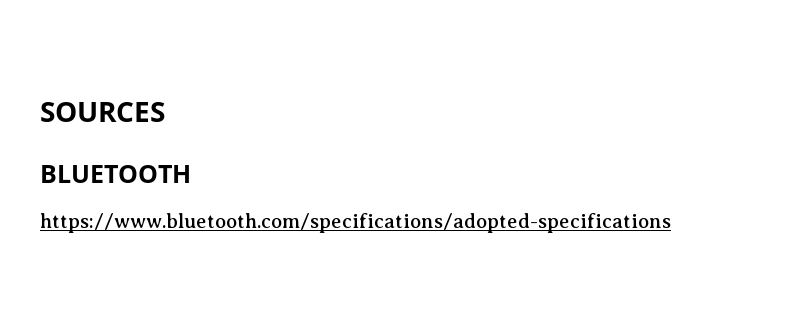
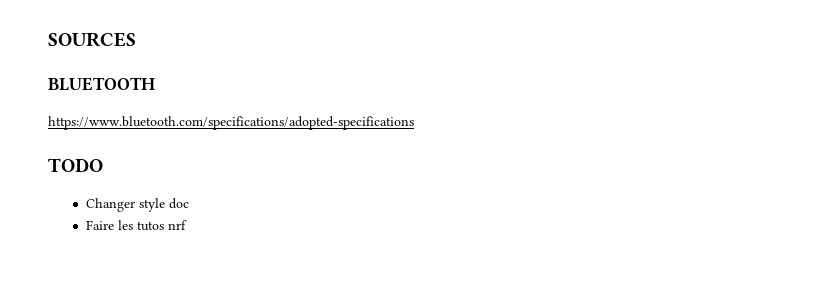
(671, 223) none -> [48,158,103,172] [85,198,189,212] [85,220,187,231] // TODO // Changer style doc // Faire les tutos nrf

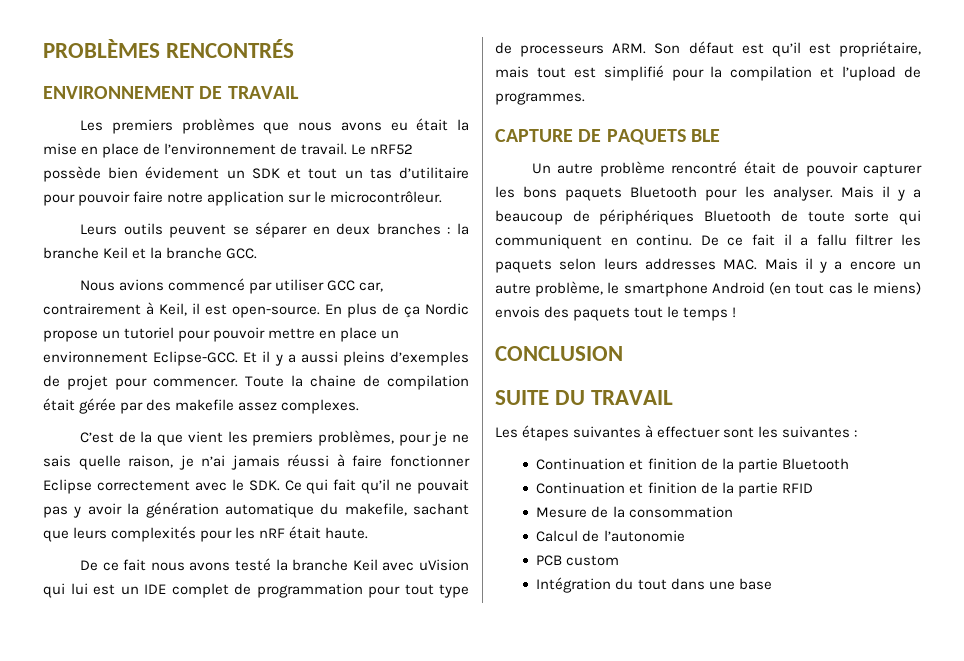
[48,32,136,47] [48,77,155,91] [48,116,414,130] [48,158,103,172] [85,198,189,212] [85,220,187,231] SOURCES // BLUETOOTH // https://www.bluetooth.com/specifications/adopted-specifications // TODO // Changer style doc // Faire les tutos nrf -> [43,39,295,58] [43,86,299,99] [80,118,470,134] [43,143,414,158] [43,166,470,182] [43,191,443,206] [80,222,469,238] [43,247,258,259] [80,278,384,294] [43,302,469,318] [43,327,400,342] [43,351,469,366] [43,375,469,390] [43,398,360,414] [80,430,469,446] [43,454,470,470] [43,479,469,494] [43,502,469,518] [43,526,369,542] [80,558,469,571] [43,583,469,598] [495,41,921,57] [495,65,921,81] [495,92,585,105] [495,129,720,145] [532,161,922,177] [495,186,922,201] [495,209,921,225] [495,234,922,249] [495,258,922,273] [495,281,921,297] [495,306,737,321] [495,346,623,361] [495,390,674,405] [495,425,858,441] [536,458,849,473] [536,482,813,497] [536,506,733,518] [536,530,685,542] [536,555,620,566] [536,577,772,593] PROBLÈMES RENCONTRÉS // ENVIRONNEMENT DE TRAVAIL // Les premiers problèmes que nous avons eu était la mise en place de l’environnement de travail. Le nRF52 possède bien évidement un SDK et tout un tas d’utilitaire pour pouvoir faire notre application sur le microcontrôleur. // Leurs outils peuvent se séparer en deux branches : la branche Keil et la branche GCC. // Nous avions commencé par utiliser GCC car, contrairement à Keil, il est open-source. En plus de ça Nordic propose un tutoriel pour pouvoir mettre en place un environnement Eclipse-GCC. Et il y a aussi pleins d’exemples de projet pour commencer. Toute la chaine de compilation était gérée par des makefile assez complexes. // C’est de la que vient les premiers problèmes, pour je ne sais quelle raison, je n’ai jamais réussi à faire fonctionner Eclipse correctement avec le SDK. Ce qui fait qu’il ne pouvait pas y avoir la génération automatique du makefile, sachant que leurs complexités pour les nRF était haute. // De ce fait nous avons testé la branche Keil avec uVision qui lui est un IDE complet de programmation pour tout type de processeurs ARM. Son défaut est qu’il est propriétaire, mais tout est simplifié pour la compilation et l’upload de programmes. // CAPTURE DE PAQUETS BLE // Un autre problème rencontré était de pouvoir capturer les bons paquets Bluetooth pour les analyser. Mais il y a beaucoup de périphériques Bluetooth de toute sorte qui communiquent en continu. De ce fait il a fallu filtrer les paquets selon leurs addresses MAC. Mais il y a encore un autre problème, le smartphone Android (en tout cas le miens) envois des paquets tout le temps ! // CONCLUSION // SUITE DU TRAVAIL // Les étapes suivantes à effectuer sont les suivantes : // Continuation et finition de la partie Bluetooth // Continuation et finition de la partie RFID // Mesure de la consommation // Calcul de l’autonomie // PCB custom // Intégration du tout dans une base

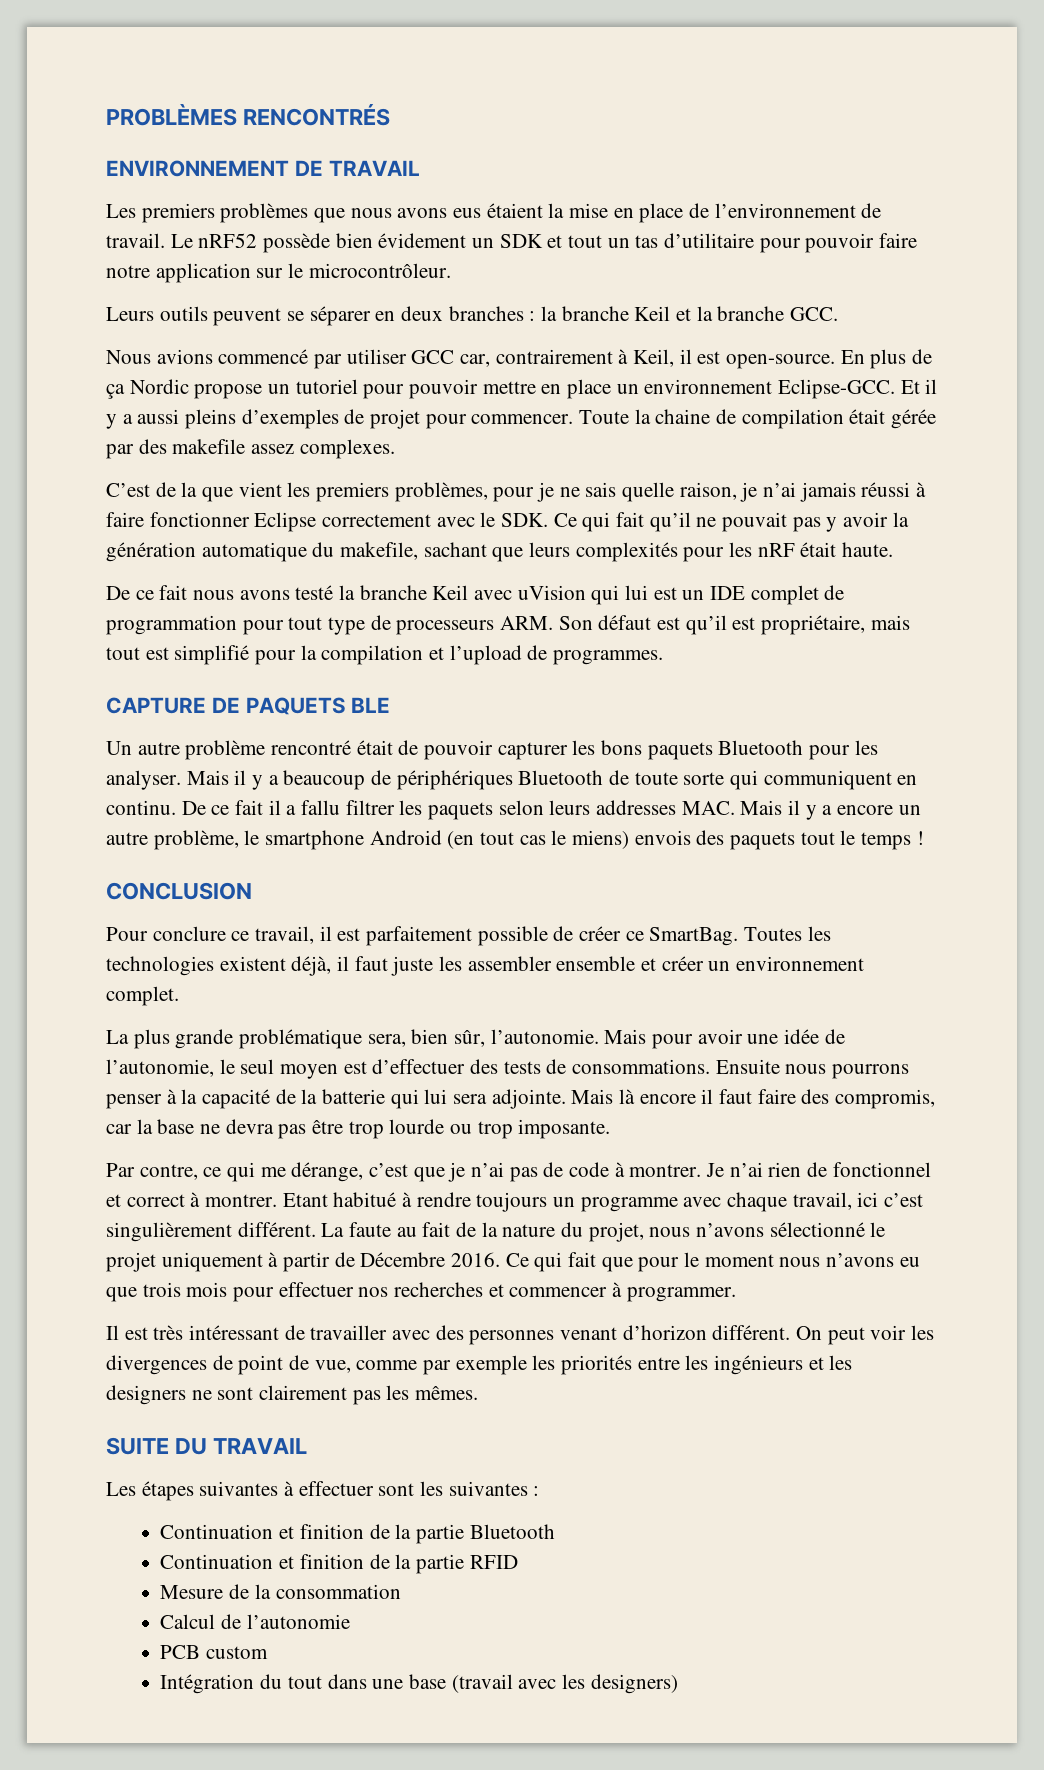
[390,118,449,131] eu était -> [453,203,543,218] eus étaient
(623, 353) none -> [106,926,831,946] [106,956,865,976] [106,986,179,1006] [106,1029,845,1049] [106,1059,910,1079] [106,1089,936,1109] [106,1119,611,1139] [106,1162,931,1182] [106,1192,924,1212] [106,1222,886,1242] [106,1252,920,1272] [106,1282,736,1302] [106,1325,935,1345] [106,1355,853,1375] [106,1385,479,1405] // Pour conclure ce travail, il est parfaitement possible de créer ce SmartBag. Toutes les technologies existent déjà, il faut juste les assembler ensemble et créer un environnement complet. // La plus grande problématique sera, bien sûr, l’autonomie. Mais pour avoir une idée de l’autonomie, le seul moyen est d’effectuer des tests de consommations. Ensuite nous pourrons penser à la capacité de la batterie qui lui sera adjointe. Mais là encore il faut faire des compromis, car la base ne devra pas être trop lourde ou trop imposante. // Par contre, ce qui me dérange, c’est que je n’ai pas de code à montrer. Je n’ai rien de fonctionnel et correct à montrer. Etant habitué à rendre toujours un programme avec chaque travail, ici c’est singulièrement différent. La faute au fait de la nature du projet, nous n’avons sélectionné le projet uniquement à partir de Décembre 2016. Ce qui fait que pour le moment nous n’avons eu que trois mois pour effectuer nos recherches et commencer à programmer. // Il est très intéressant de travailler avec des personnes venant d’horizon différent. On peut voir les divergences de point de vue, comme par exemple les priorités entre les ingénieurs et les designers ne sont clairement pas les mêmes.
(772, 584) none -> [451,1674,678,1694] (travail avec les designers)

